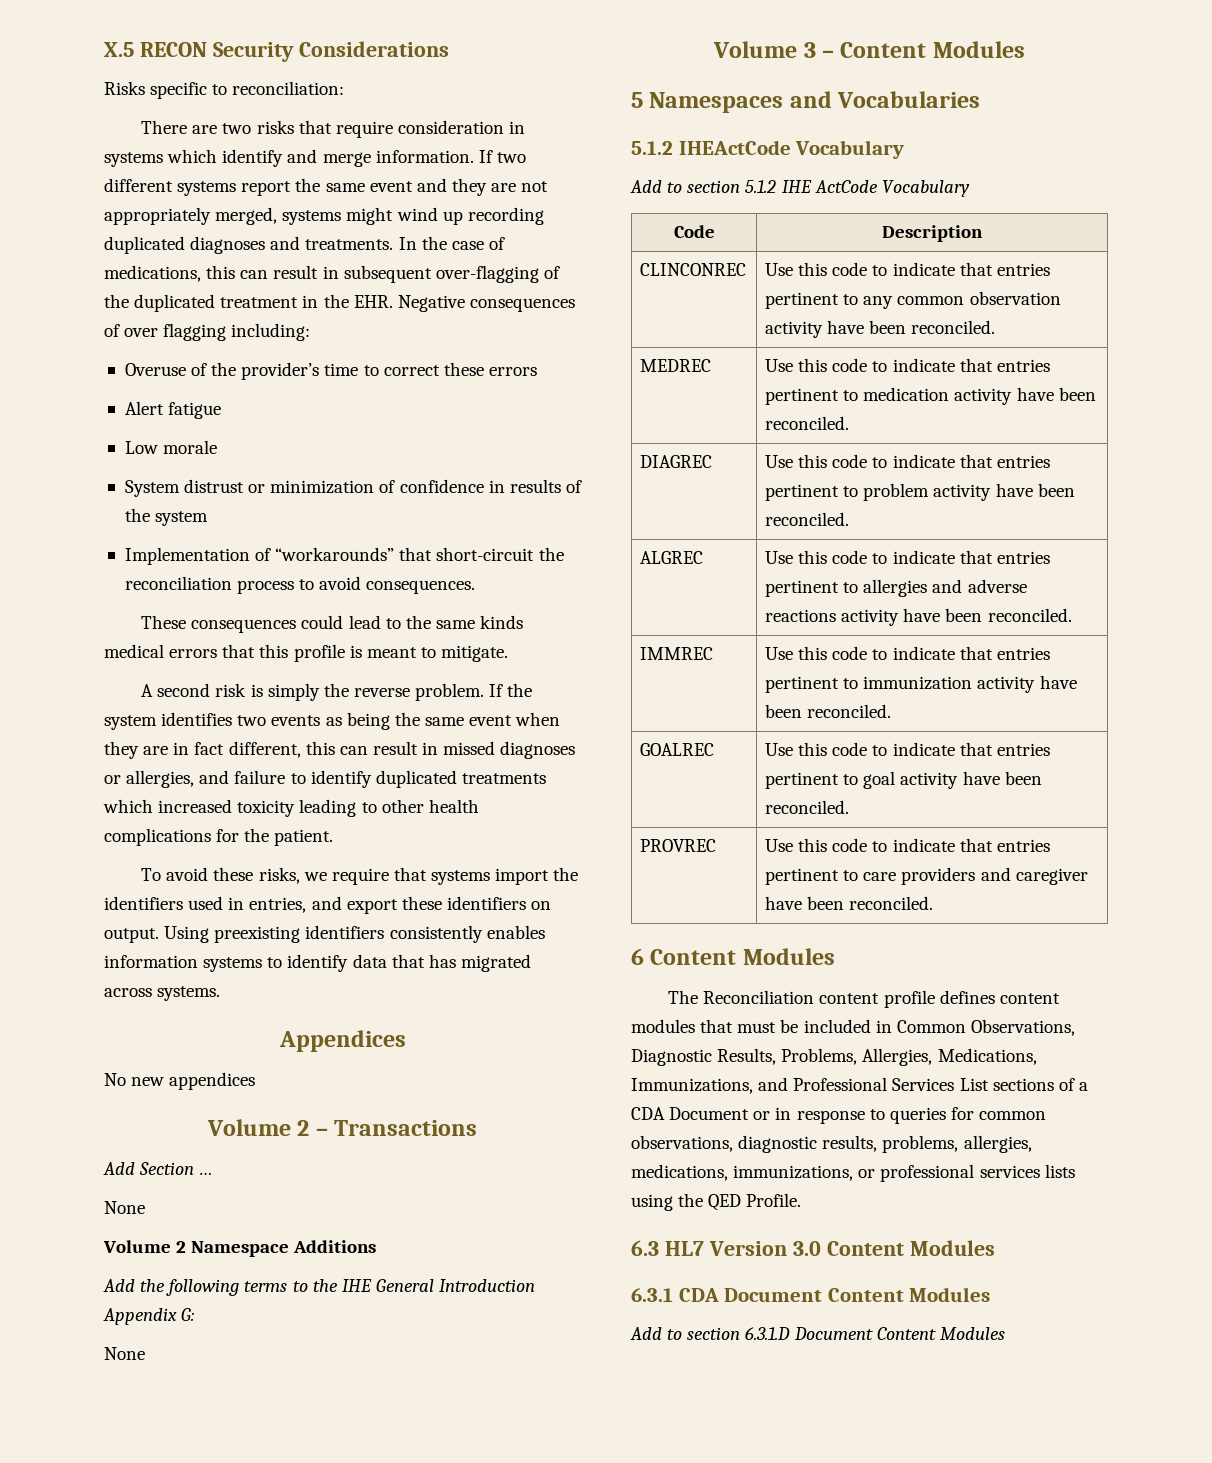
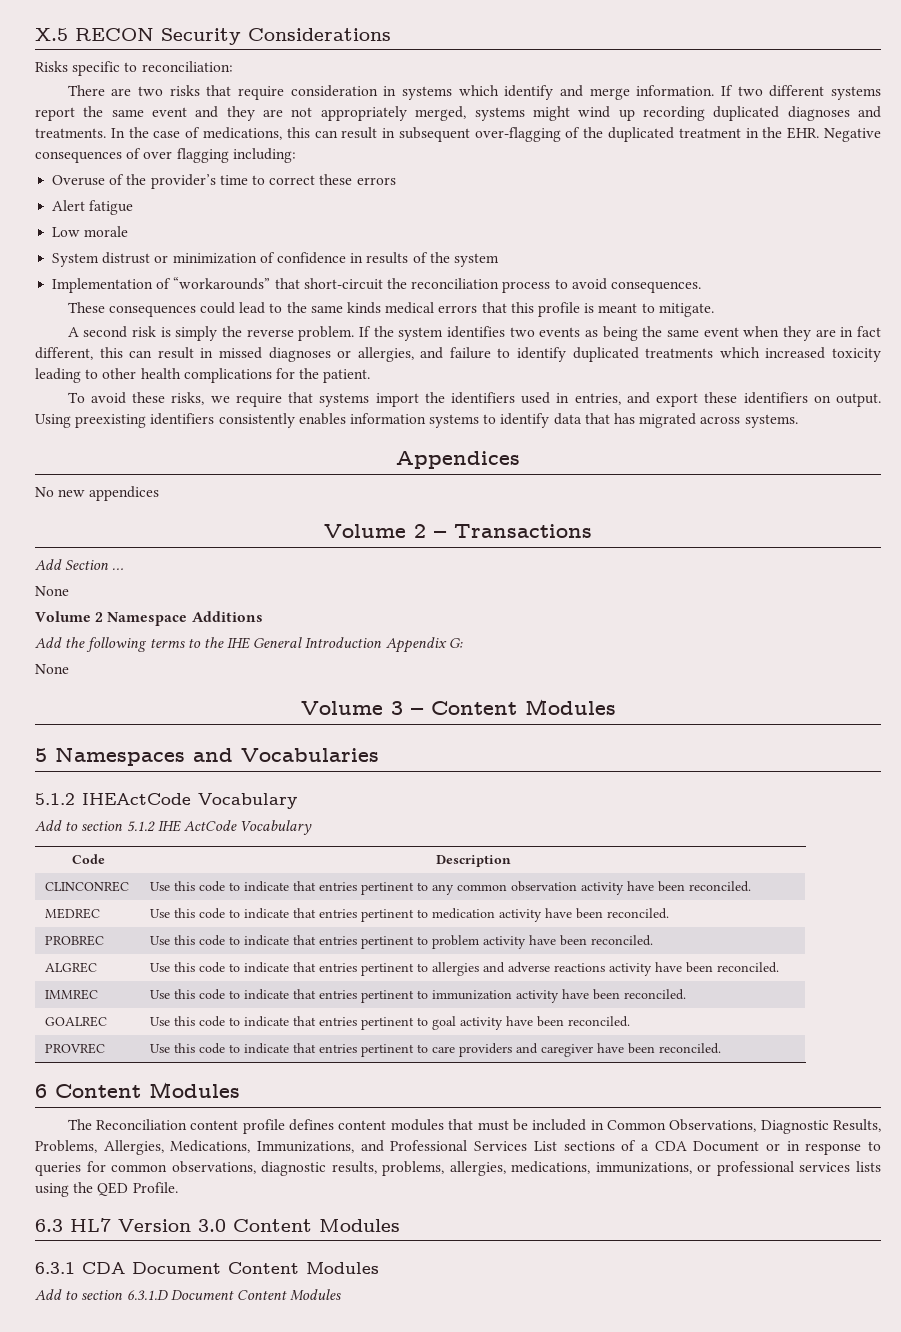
[640,455,713,468] DIAGREC -> [45,935,105,946] PROBREC

